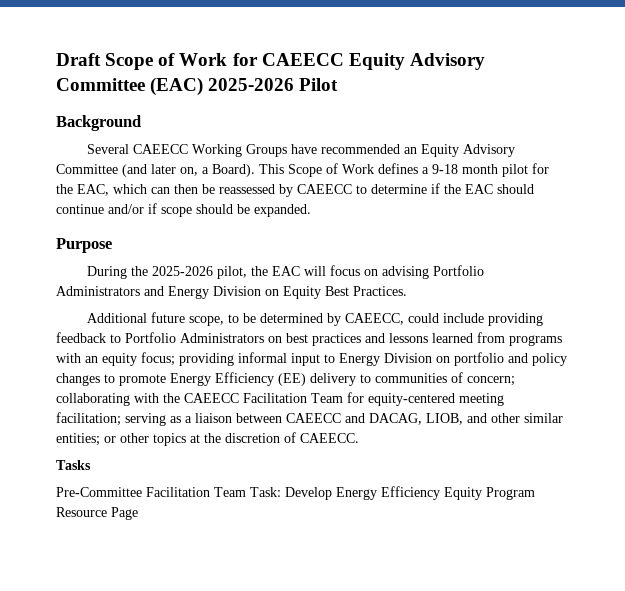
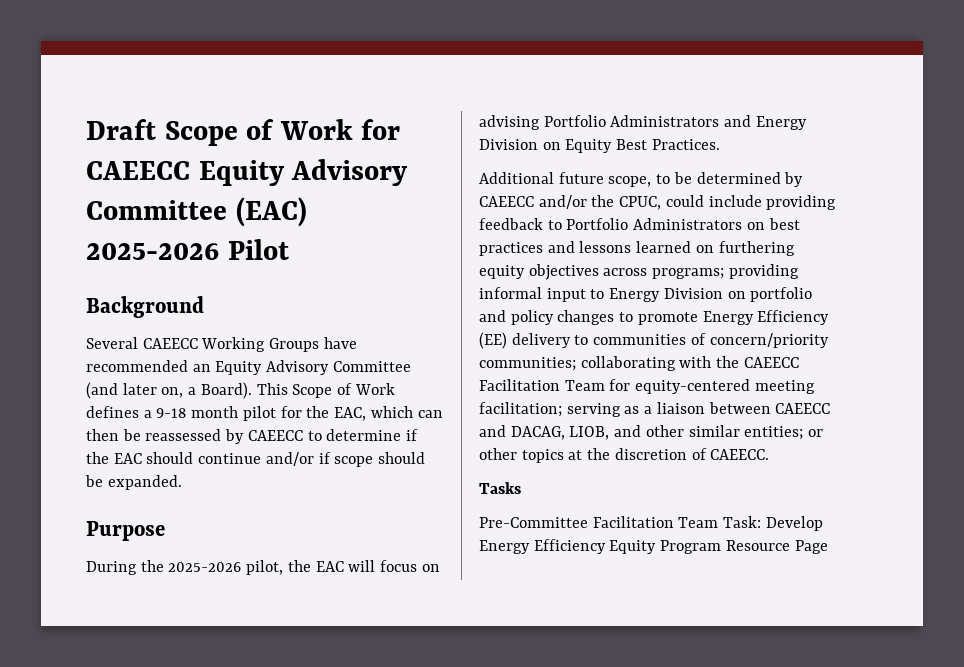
[344,313,404,325] CAEECC, -> [479,195,662,210] CAEECC and/or the CPUC,
[477,332,562,346] [56,352,175,366] from programs with an equity focus; -> [695,241,795,256] [479,264,725,280] on furthering equity objectives across programs;
[467,376,515,386] concern; -> [709,333,829,348] [479,357,576,371] concern/priority communities;

